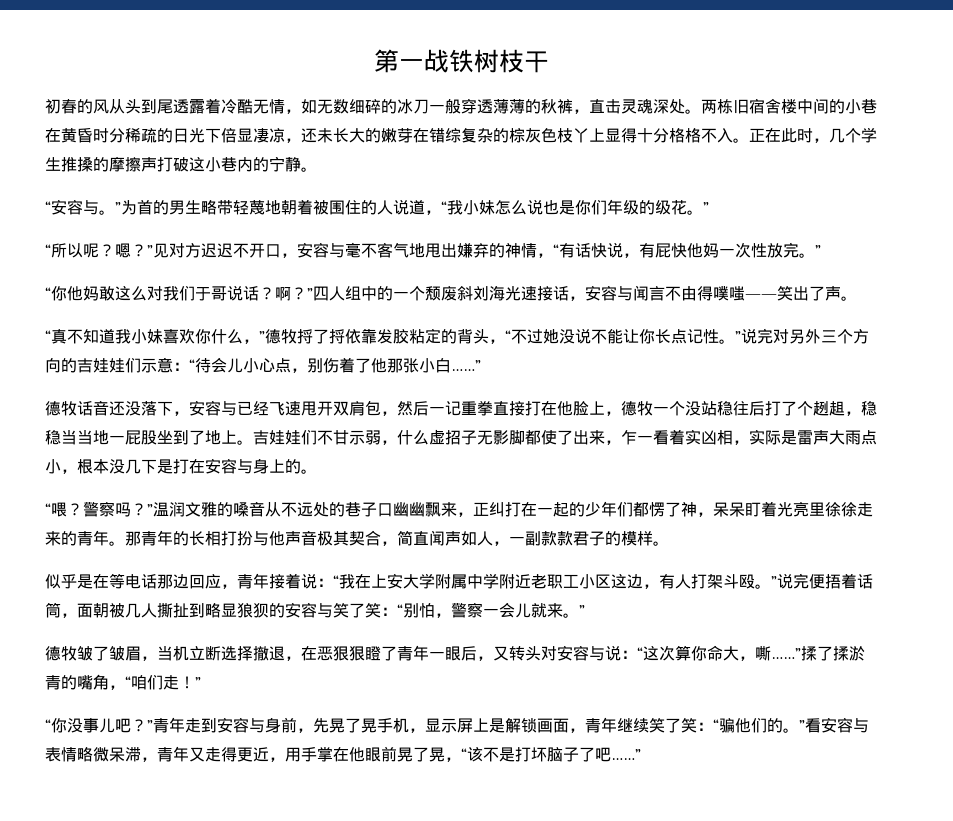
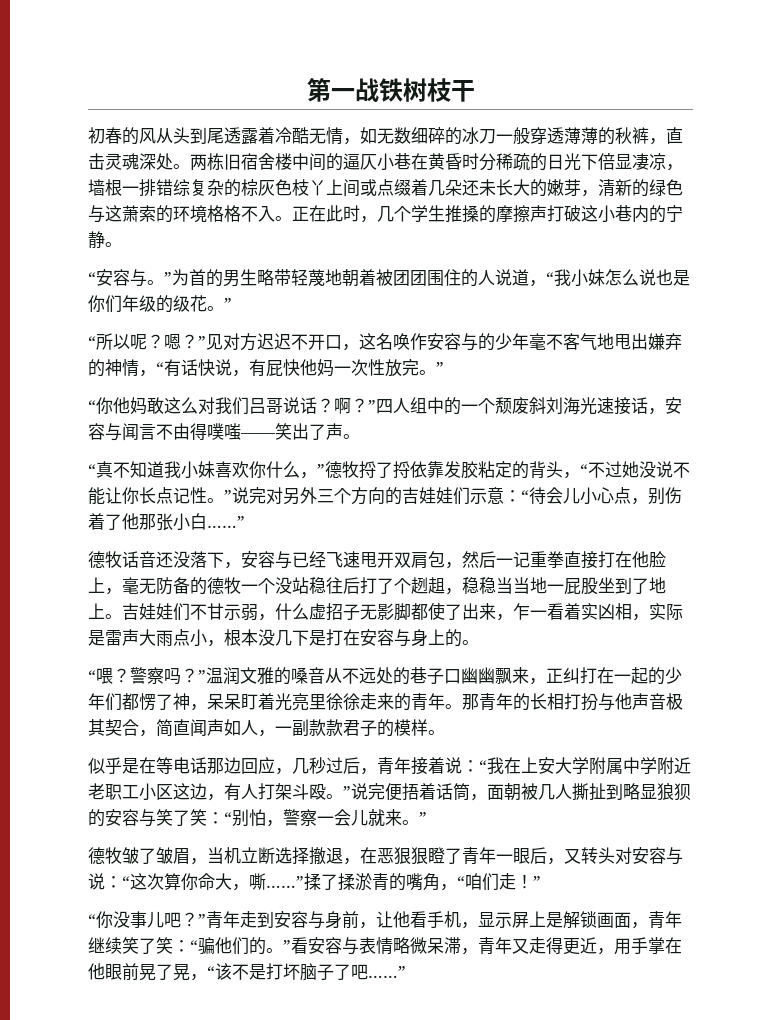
(845, 106) none -> [343,153,377,170] 逼仄
[301,128,429,143] 还未长大的嫩芽在 -> [88,179,156,197] 墙根一排
[605,128,669,143] 显得十分 -> [343,179,683,197] [88,205,207,223] 间或点缀着几朵还未长大的嫩芽，清新的绿色与这萧索的环境
(329, 207) none -> [393,270,427,286] 团团
[297,242,345,258] 安容与 -> [359,333,529,351] 这名唤作安容与的少年
[195,287,211,301] 于 -> [249,398,266,414] 吕
(621, 413) none -> [122,577,207,595] 毫无防备的
(237, 586) none -> [292,757,377,775] 几秒过后，
[313,718,377,733] 先晃了晃 -> [376,911,427,928] 让他看

